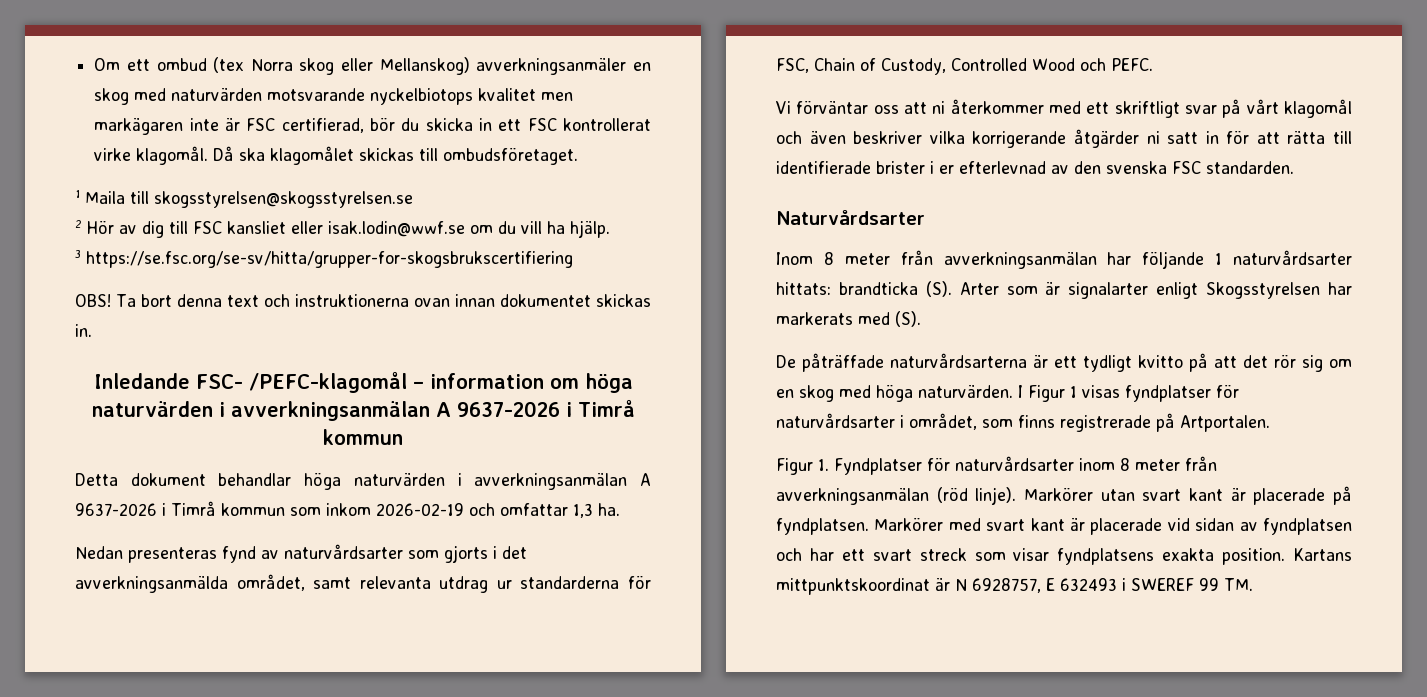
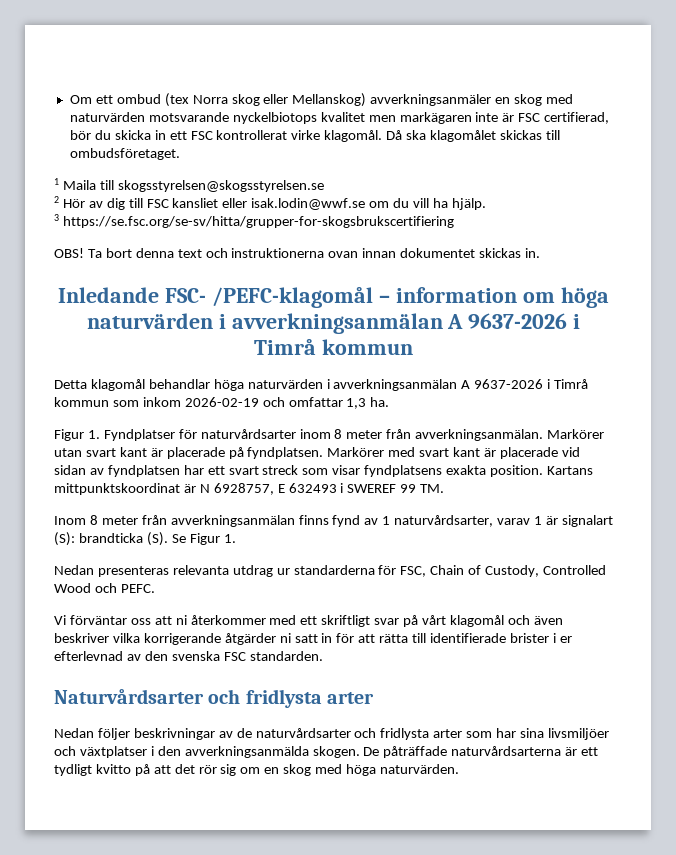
[130,473,206,486] dokument -> [90,379,145,391] klagomål
[75,544,527,563] [75,574,352,593] Nedan presenteras fynd av naturvårdsarter som gjorts i det avverkningsanmälda området, samt -> [54,429,605,441] [54,447,580,459] [54,465,593,477] [54,483,445,495] [54,515,613,527] [54,532,236,546] [54,565,169,577] Figur 1. Fyndplatser för naturvårdsarter inom 8 meter från avverkningsanmälan. Markörer utan svart kant är placerade på fyndplatsen. Markörer med svart kant är placerade vid sidan av fyndplatsen har ett svart streck som visar fyndplatsens exakta position. Kartans mittpunktskoordinat är N 6928757, E 632493 i SWEREF 99 TM. // Inom 8 meter från avverkningsanmälan finns fynd av 1 naturvårdsarter, varav 1 är signalart (S): brandticka (S). Se Figur 1. // Nedan presenteras
[776,250,1352,269] [776,281,1352,299] [776,311,921,327] // Inom 8 meter från avverkningsanmälan har följande 1 naturvårdsarter hittats: brandticka (S). Arter som är signalarter enligt Skogsstyrelsen har markerats med (S). // -> [208,689,374,708] [54,728,609,740] [54,746,360,758] och fridlysta arter // Nedan följer beskrivningar av de naturvårdsarter och fridlysta arter som har sina livsmiljöer och växtplatser i den avverkningsanmälda skogen.
[1018,384,1239,402] [776,413,1270,432] [776,456,1217,475] [776,486,1352,505] [776,517,1352,535] [776,548,1352,565] [776,578,1253,595] I Figur 1 visas fyndplatser för naturvårdsarter i området, som finns registrerade på Artportalen. // Figur 1. Fyndplatser för naturvårdsarter inom 8 meter från avverkningsanmälan (röd linje). Markörer utan svart kant är placerade på fyndplatsen. Markörer med svart kant är placerade vid sidan av fyndplatsen och har ett svart streck som visar fyndplatsens exakta position. Kartans mittpunktskoordinat är N 6928757, E 632493 i SWEREF 99 TM. -> (459, 769) none

